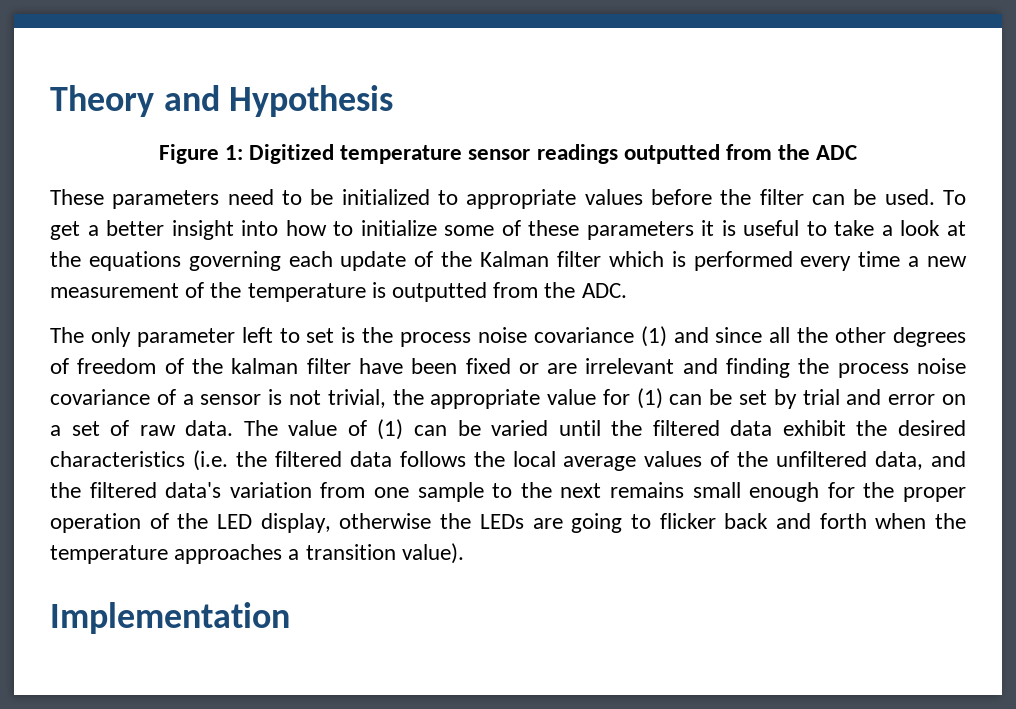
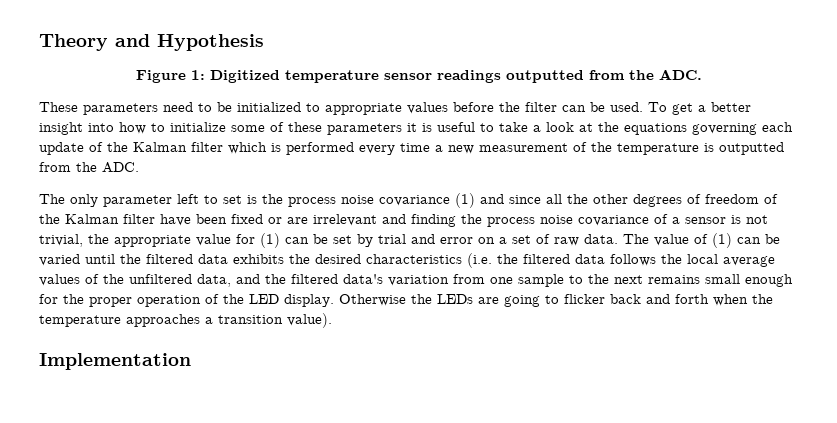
[816,145,858,160] ADC -> [658,69,702,80] ADC.
[231,358,299,374] kalman -> [65,214,119,224] Kalman
[782,420,846,436] exhibit -> [233,254,284,264] exhibits
[260,513,432,533] display, otherwise -> [284,294,406,307] display. Otherwise

